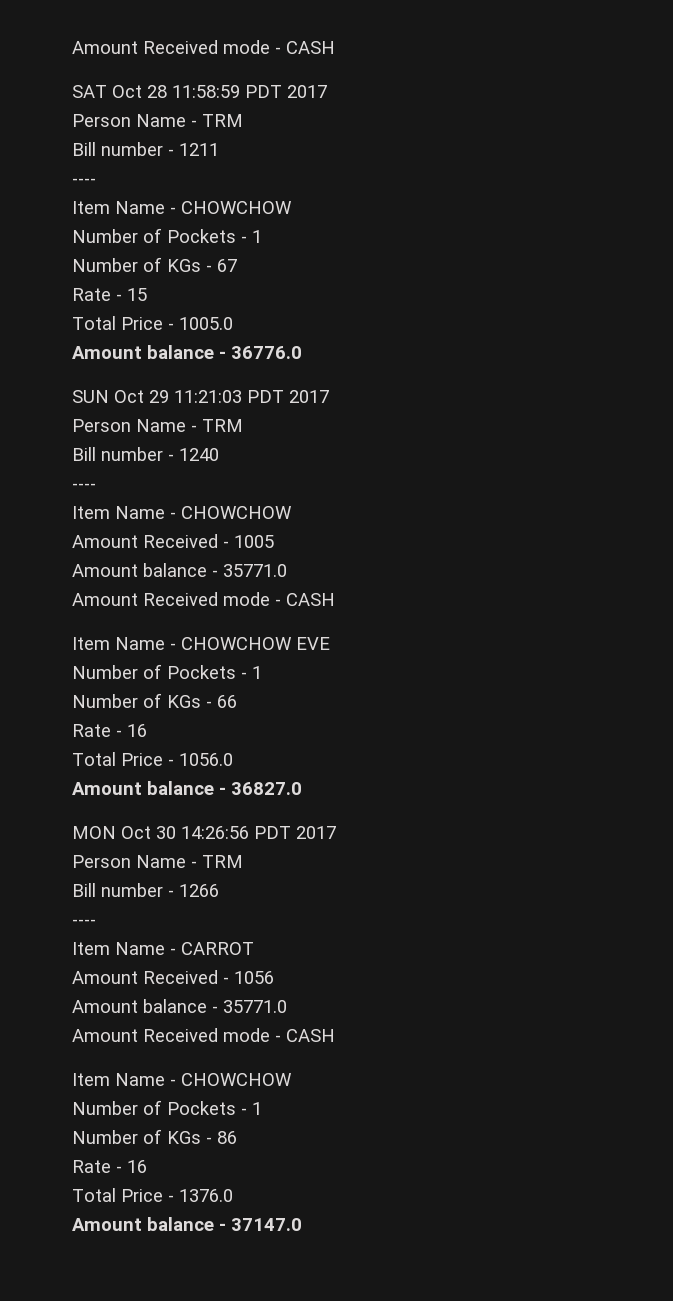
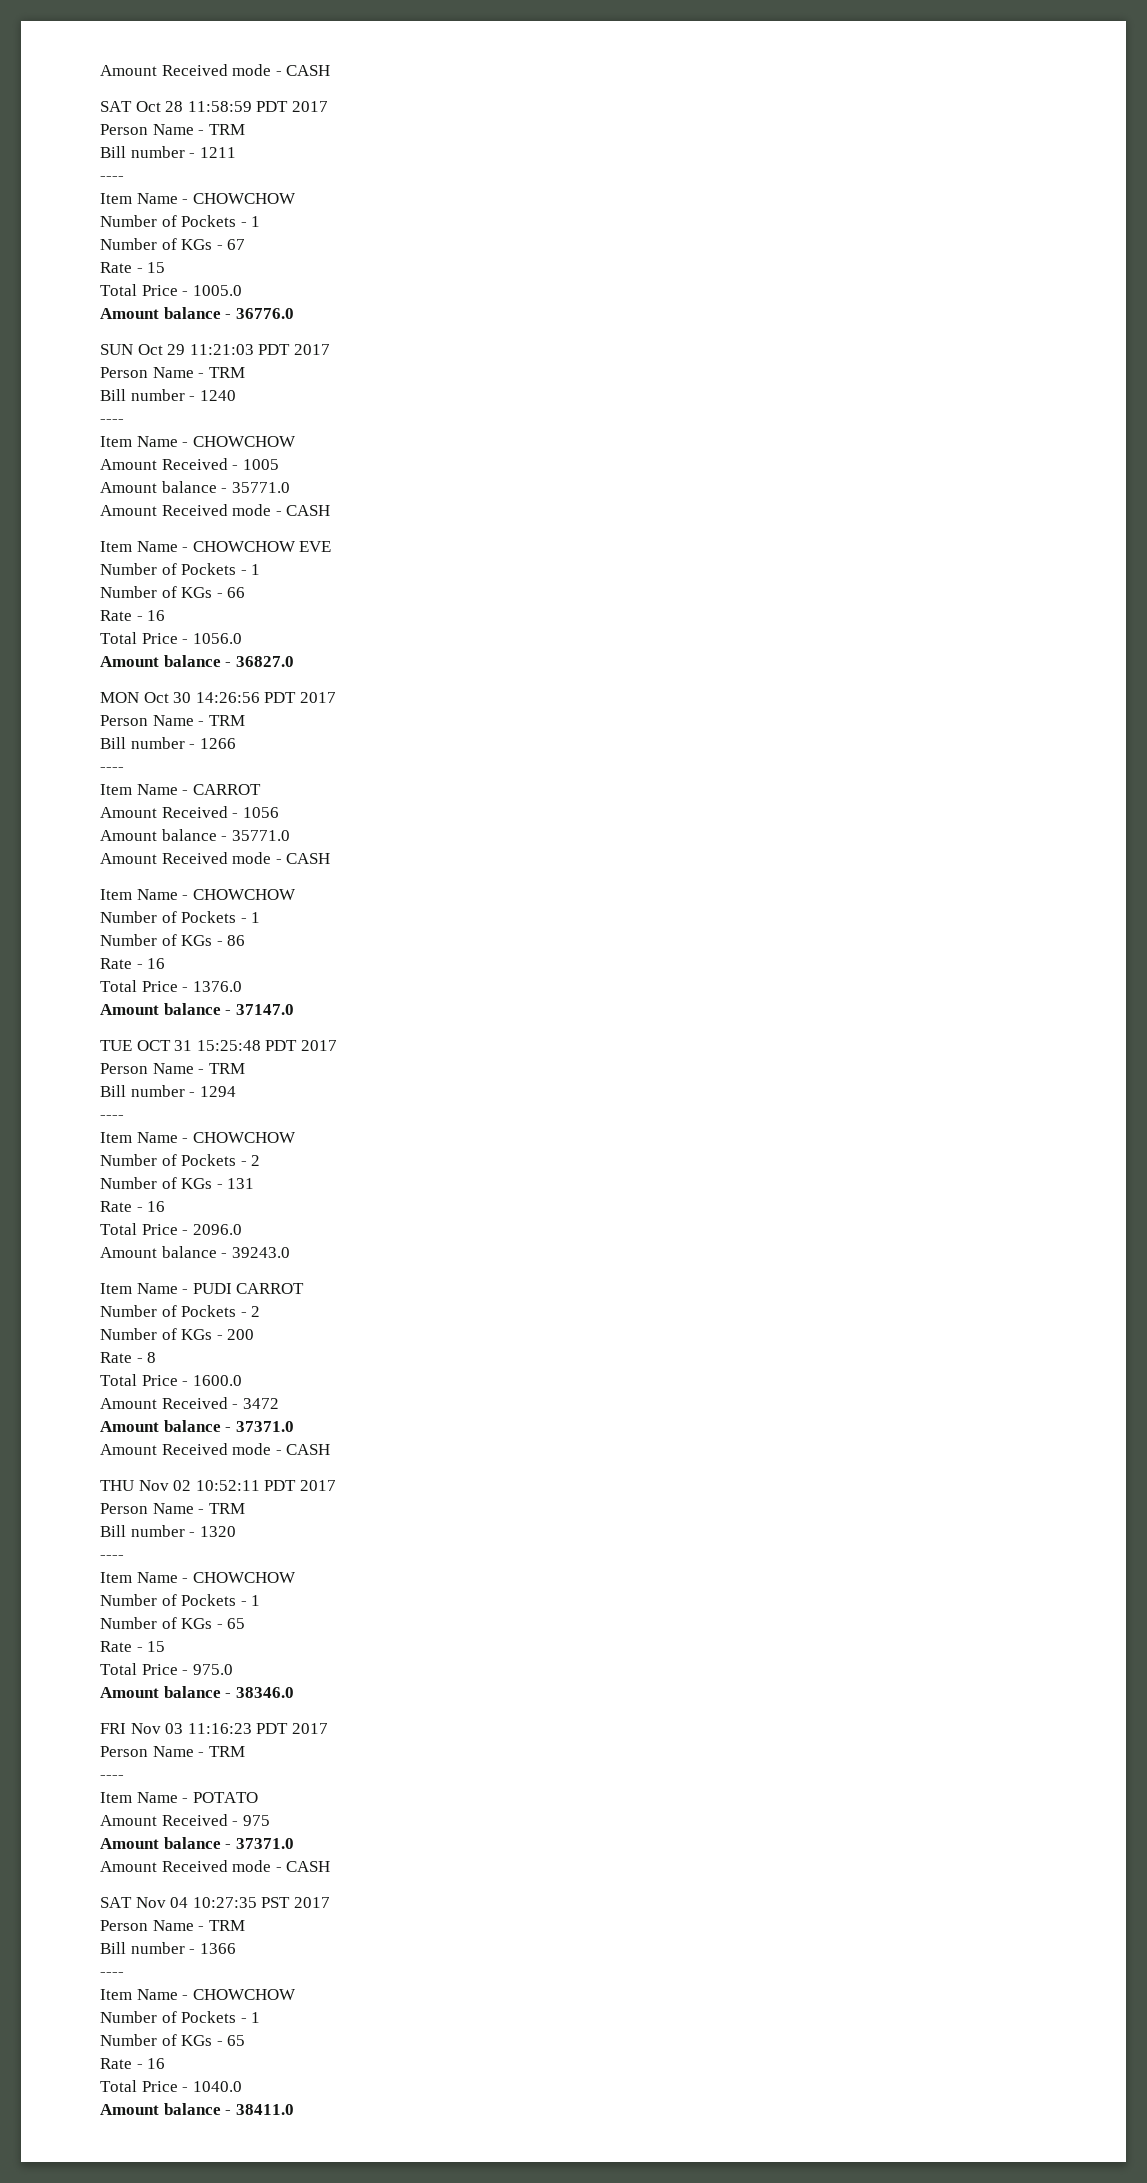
(302, 1224) none -> [100,1040,337,1051] [100,1063,245,1074] [100,1085,236,1097] [100,1115,124,1120] [100,1132,296,1143] [100,1154,261,1166] [100,1177,255,1189] [100,1201,166,1212] [100,1223,242,1235] [100,1246,290,1258] [100,1283,305,1294] [100,1305,261,1317] [100,1328,255,1340] [100,1352,157,1363] [100,1374,242,1386] [100,1397,279,1409] [100,1420,294,1432] [100,1443,331,1455] [100,1480,336,1491] [100,1503,245,1514] [100,1525,236,1537] [100,1555,124,1560] [100,1572,296,1583] [100,1594,261,1606] [100,1617,246,1629] [100,1641,166,1652] [100,1663,233,1675] [100,1686,294,1698] [100,1723,328,1734] [100,1746,245,1757] [100,1775,124,1780] [100,1792,258,1803] [100,1814,270,1826] [100,1837,294,1849] [100,1860,331,1872] [100,1897,330,1908] [100,1920,245,1931] [100,1942,236,1954] [100,1972,124,1977] [100,1989,296,2000] [100,2011,261,2023] [100,2034,246,2046] [100,2058,166,2069] [100,2080,242,2092] [100,2103,294,2115] // TUE OCT 31 15:25:48 PDT 2017 // Person Name - TRM // Bill number - 1294 // ---- // Item Name - CHOWCHOW // Number of Pockets - 2 // Number of KGs - 131 // Rate - 16 // Total Price - 2096.0 // Amount balance - 39243.0 // Item Name - PUDI CARROT // Number of Pockets - 2 // Number of KGs - 200 // Rate - 8 // Total Price - 1600.0 // Amount Received - 3472 // Amount balance - 37371.0 // Amount Received mode - CASH // THU Nov 02 10:52:11 PDT 2017 // Person Name - TRM // Bill number - 1320 // ---- // Item Name - CHOWCHOW // Number of Pockets - 1 // Number of KGs - 65 // Rate - 15 // Total Price - 975.0 // Amount balance - 38346.0 // FRI Nov 03 11:16:23 PDT 2017 // Person Name - TRM // ---- // Item Name - POTATO // Amount Received - 975 // Amount balance - 37371.0 // Amount Received mode - CASH // SAT Nov 04 10:27:35 PST 2017 // Person Name - TRM // Bill number - 1366 // ---- // Item Name - CHOWCHOW // Number of Pockets - 1 // Number of KGs - 65 // Rate - 16 // Total Price - 1040.0 // Amount balance - 38411.0

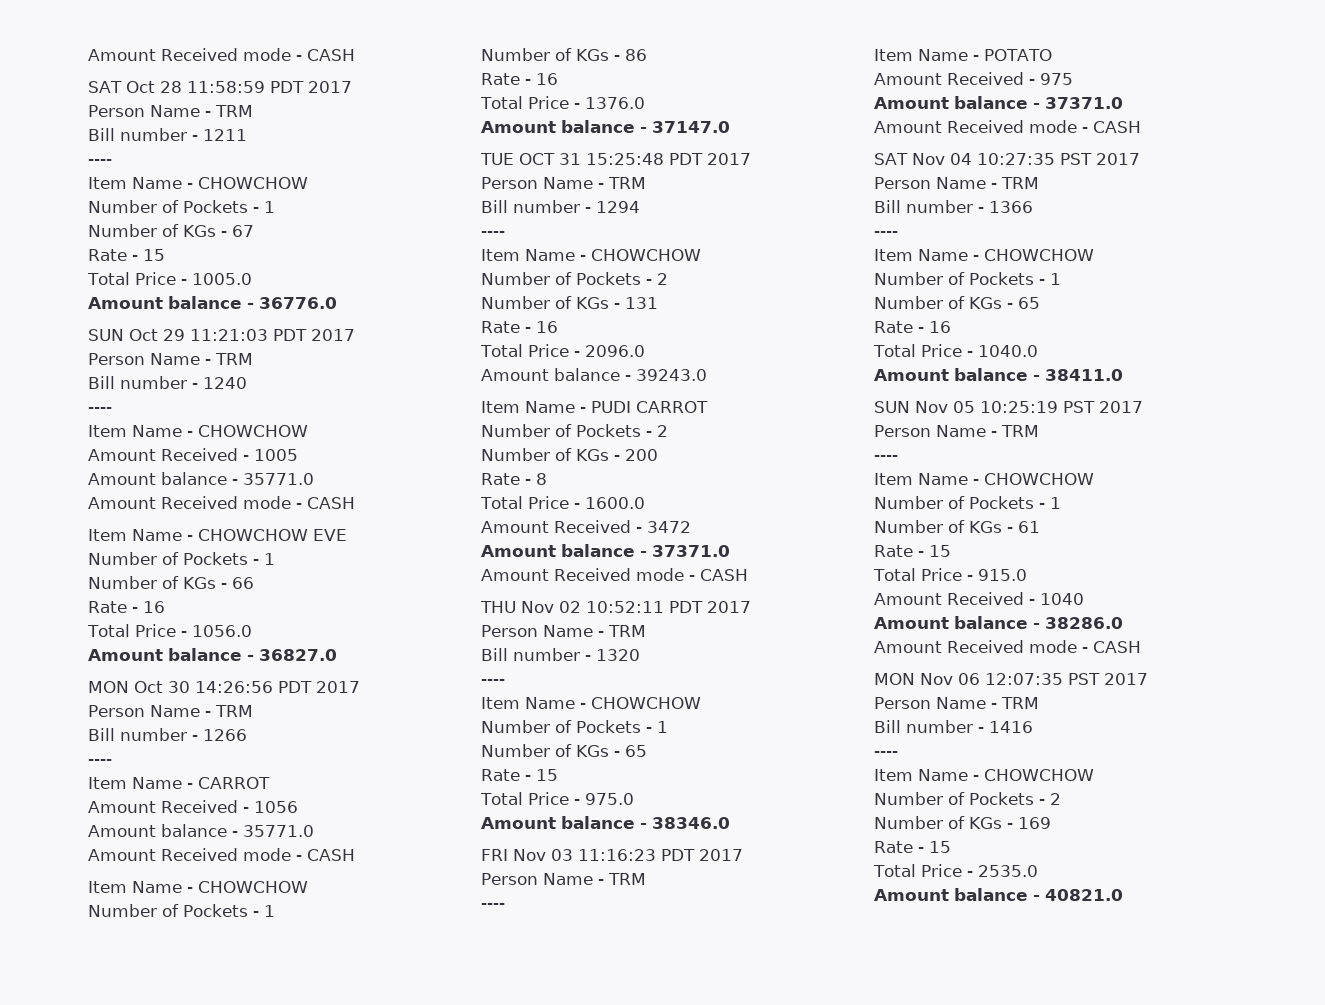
(294, 2109) none -> [874,401,1143,413] [874,425,1039,437] [874,455,898,461] [874,473,1094,485] [874,496,1061,509] [874,520,1040,533] [874,545,951,557] [873,568,1027,581] [874,592,1084,605] [874,616,1123,629] [874,640,1141,653] [874,673,1148,685] [874,697,1039,709] [874,720,1033,733] [874,751,898,757] [874,769,1094,781] [874,792,1061,805] [874,816,1051,829] [874,841,951,853] [873,864,1038,877] [874,888,1123,901] // SUN Nov 05 10:25:19 PST 2017 // Person Name - TRM // ---- // Item Name - CHOWCHOW // Number of Pockets - 1 // Number of KGs - 61 // Rate - 15 // Total Price - 915.0 // Amount Received - 1040 // Amount balance - 38286.0 // Amount Received mode - CASH // MON Nov 06 12:07:35 PST 2017 // Person Name - TRM // Bill number - 1416 // ---- // Item Name - CHOWCHOW // Number of Pockets - 2 // Number of KGs - 169 // Rate - 15 // Total Price - 2535.0 // Amount balance - 40821.0

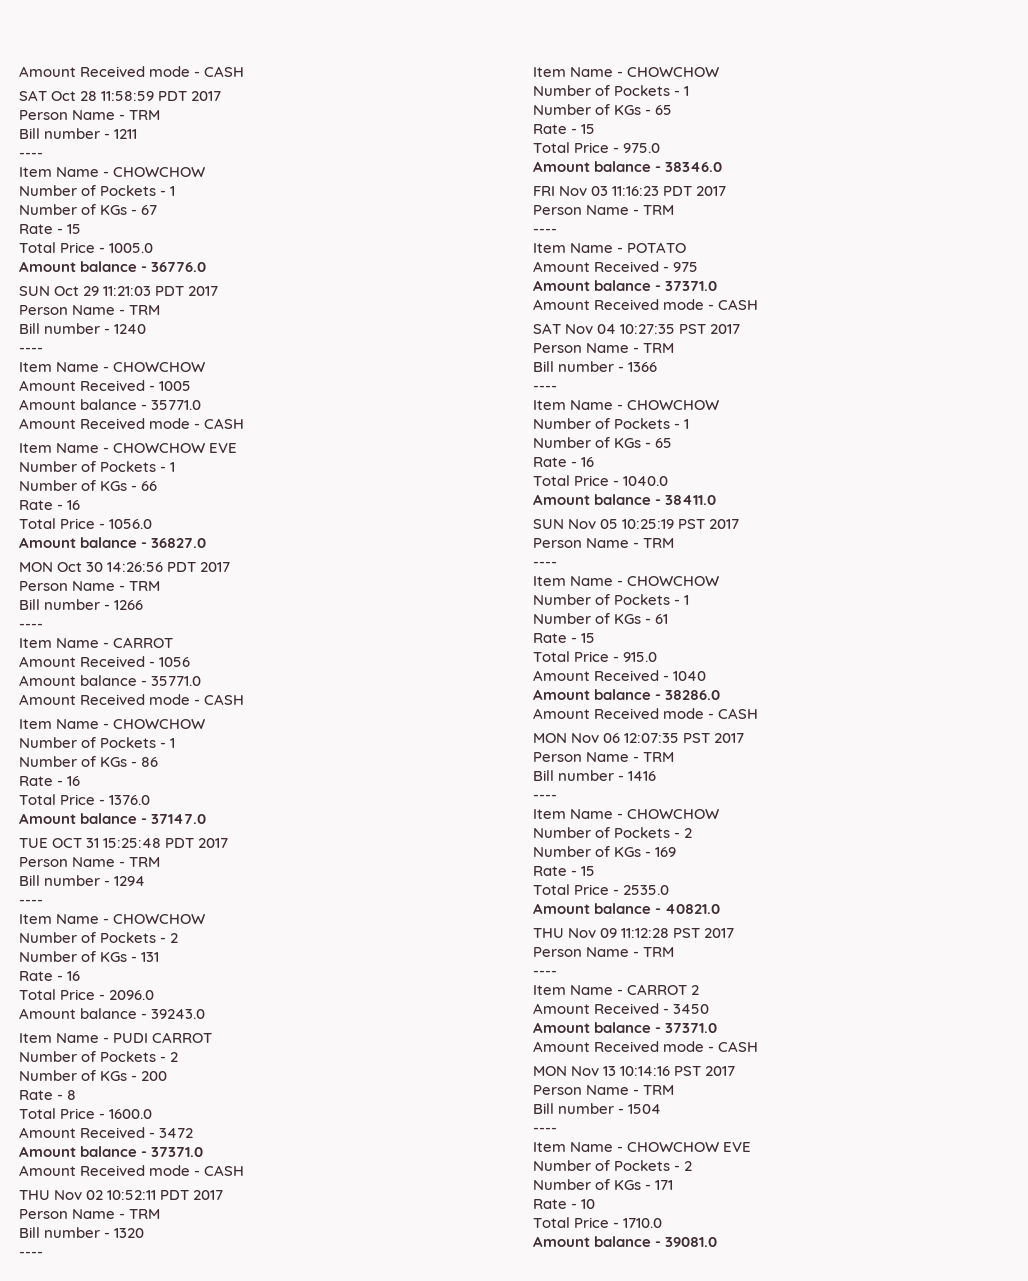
(1123, 895) none -> [533,928,735,938] [533,947,675,957] [533,970,557,976] [533,984,700,995] [533,1003,710,1014] [533,1022,718,1033] [533,1041,759,1052] [533,1066,736,1076] [533,1085,675,1095] [533,1103,662,1114] [533,1127,557,1133] [533,1142,752,1152] [533,1160,693,1171] [533,1179,674,1190] [533,1199,596,1209] [533,1217,663,1228] [533,1236,718,1247] // THU Nov 09 11:12:28 PST 2017 // Person Name - TRM // ---- // Item Name - CARROT 2 // Amount Received - 3450 // Amount balance - 37371.0 // Amount Received mode - CASH // MON Nov 13 10:14:16 PST 2017 // Person Name - TRM // Bill number - 1504 // ---- // Item Name - CHOWCHOW EVE // Number of Pockets - 2 // Number of KGs - 171 // Rate - 10 // Total Price - 1710.0 // Amount balance - 39081.0

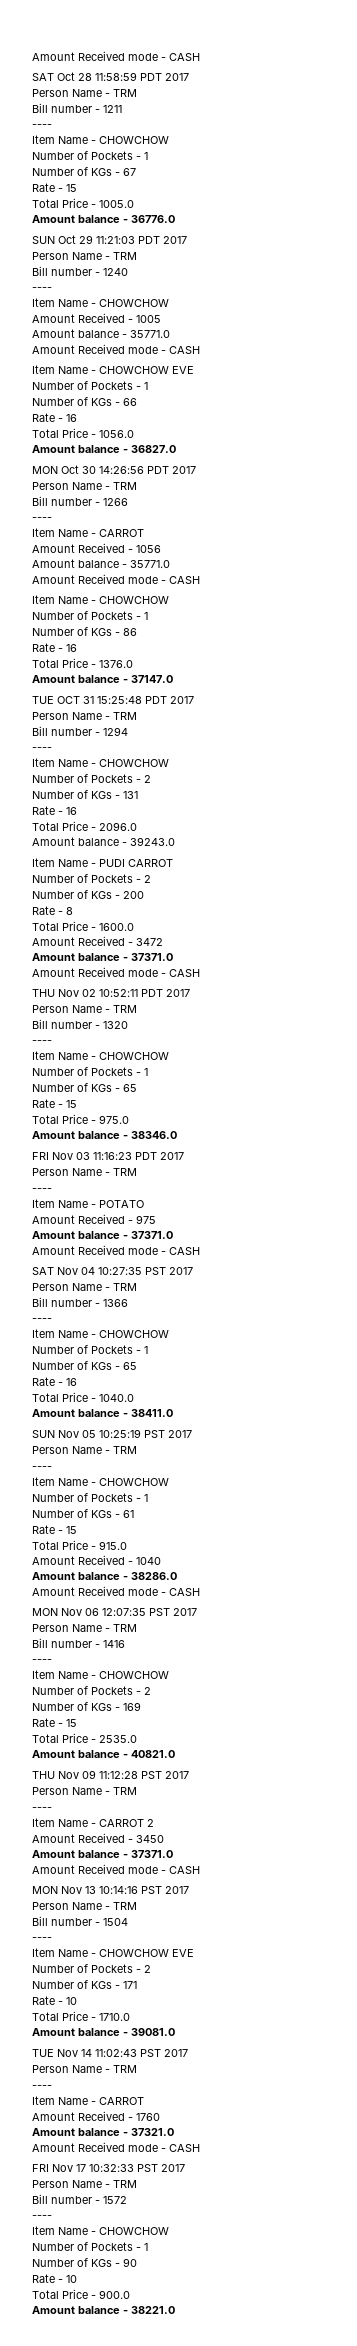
(718, 1242) none -> [32,2049,188,2057] [32,2065,137,2073] [32,2085,52,2089] [32,2096,144,2105] [32,2111,160,2121] [32,2128,174,2136] [32,2142,200,2152] [32,2164,185,2172] [32,2180,137,2188] [32,2194,127,2204] [32,2215,52,2219] [32,2226,169,2235] [32,2242,148,2251] [32,2258,137,2267] [32,2274,77,2283] [32,2289,130,2299] [32,2306,175,2314] // TUE Nov 14 11:02:43 PST 2017 // Person Name - TRM // ---- // Item Name - CARROT // Amount Received - 1760 // Amount balance - 37321.0 // Amount Received mode - CASH // FRI Nov 17 10:32:33 PST 2017 // Person Name - TRM // Bill number - 1572 // ---- // Item Name - CHOWCHOW // Number of Pockets - 1 // Number of KGs - 90 // Rate - 10 // Total Price - 900.0 // Amount balance - 38221.0

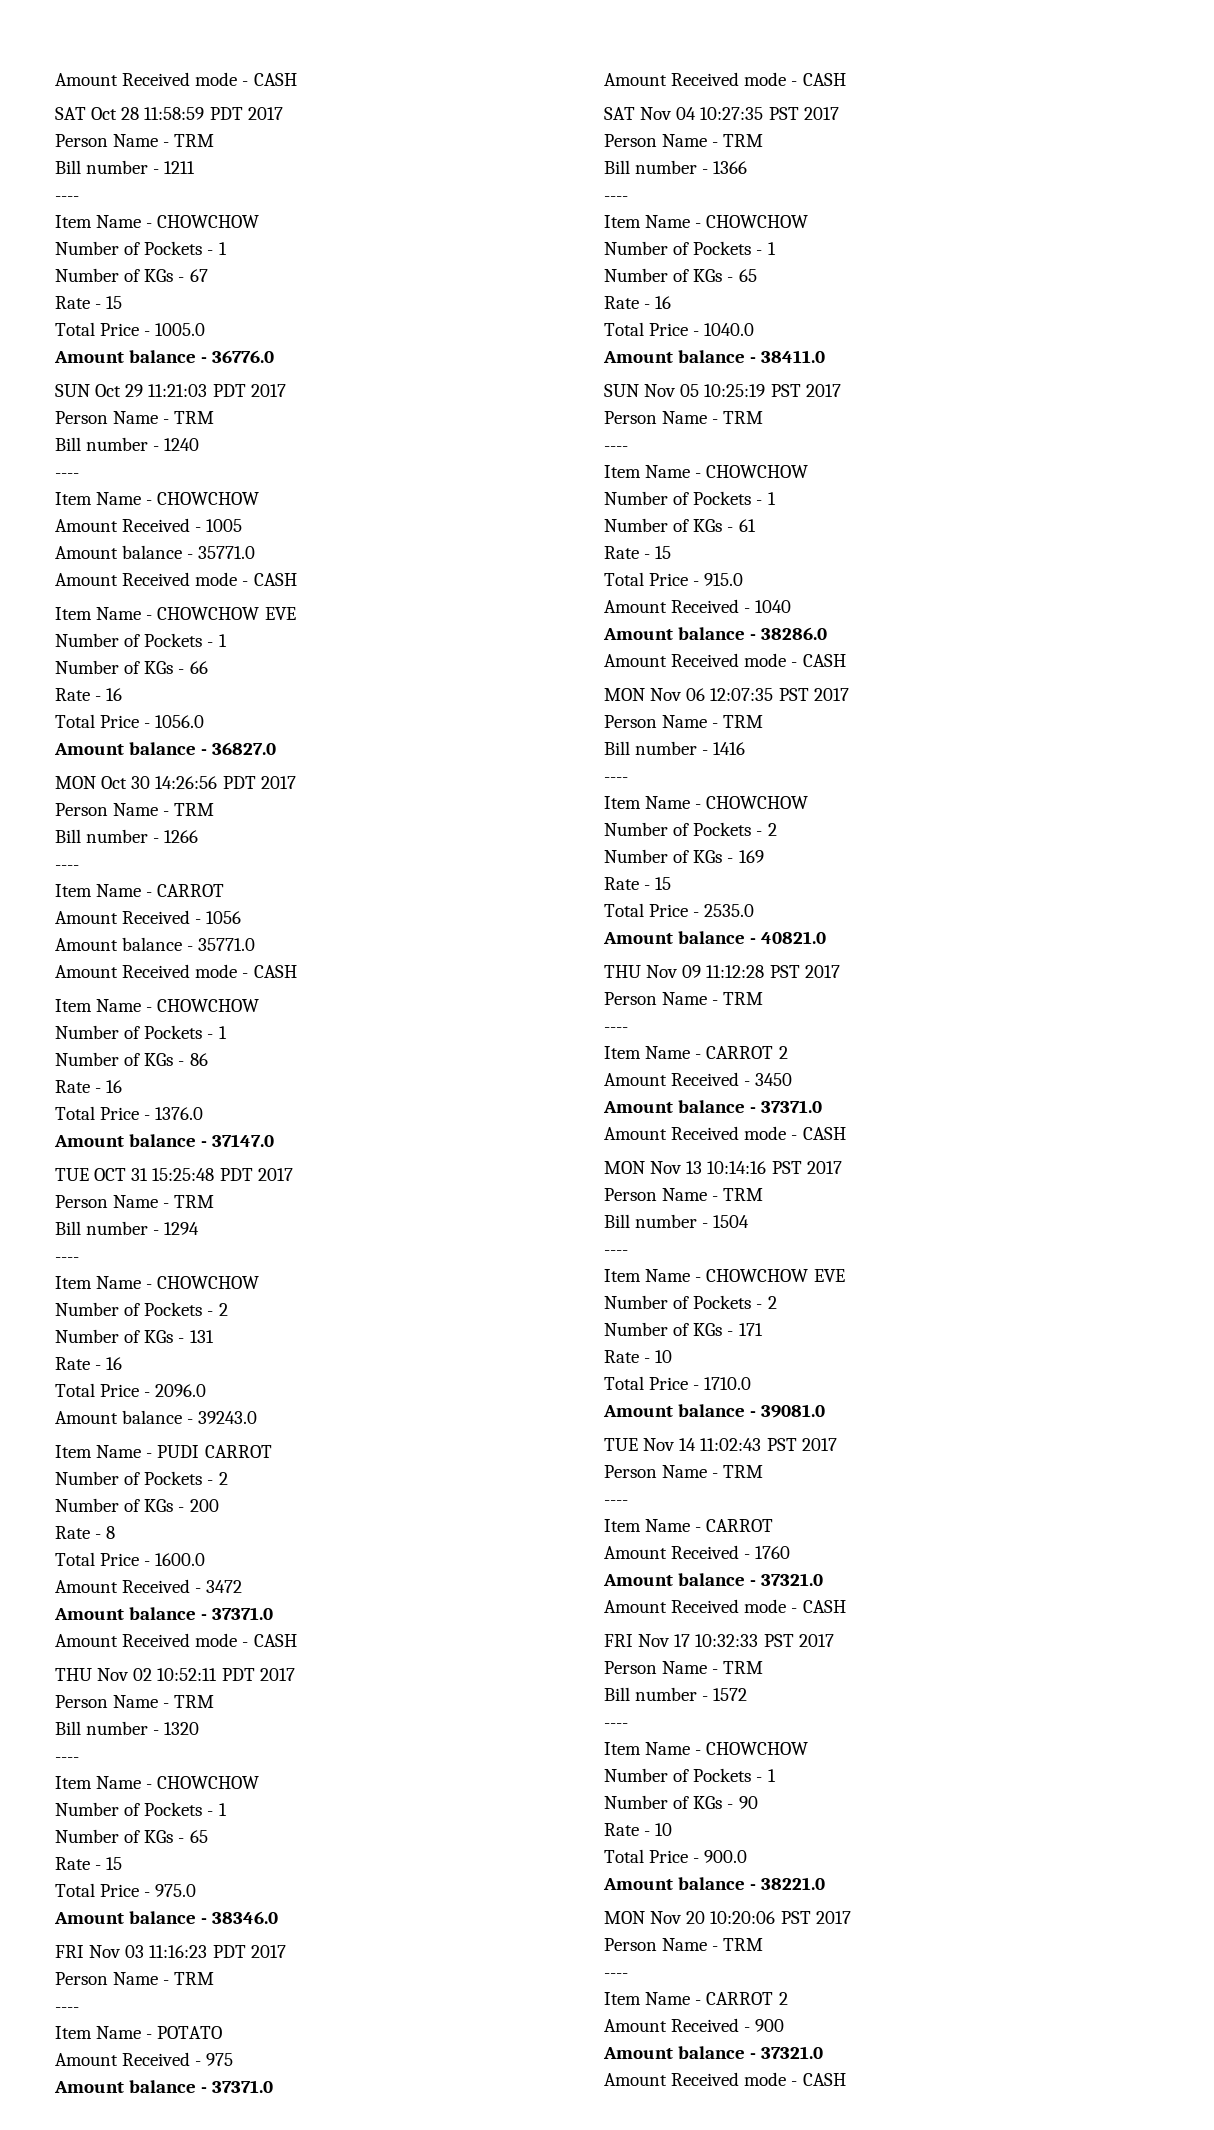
(175, 2310) none -> [604,1911,851,1924] [604,1938,764,1951] [604,1973,628,1978] [604,1992,788,2005] [604,2018,785,2032] [603,2046,824,2059] [604,2072,846,2086] // MON Nov 20 10:20:06 PST 2017 // Person Name - TRM // ---- // Item Name - CARROT 2 // Amount Received - 900 // Amount balance - 37321.0 // Amount Received mode - CASH

